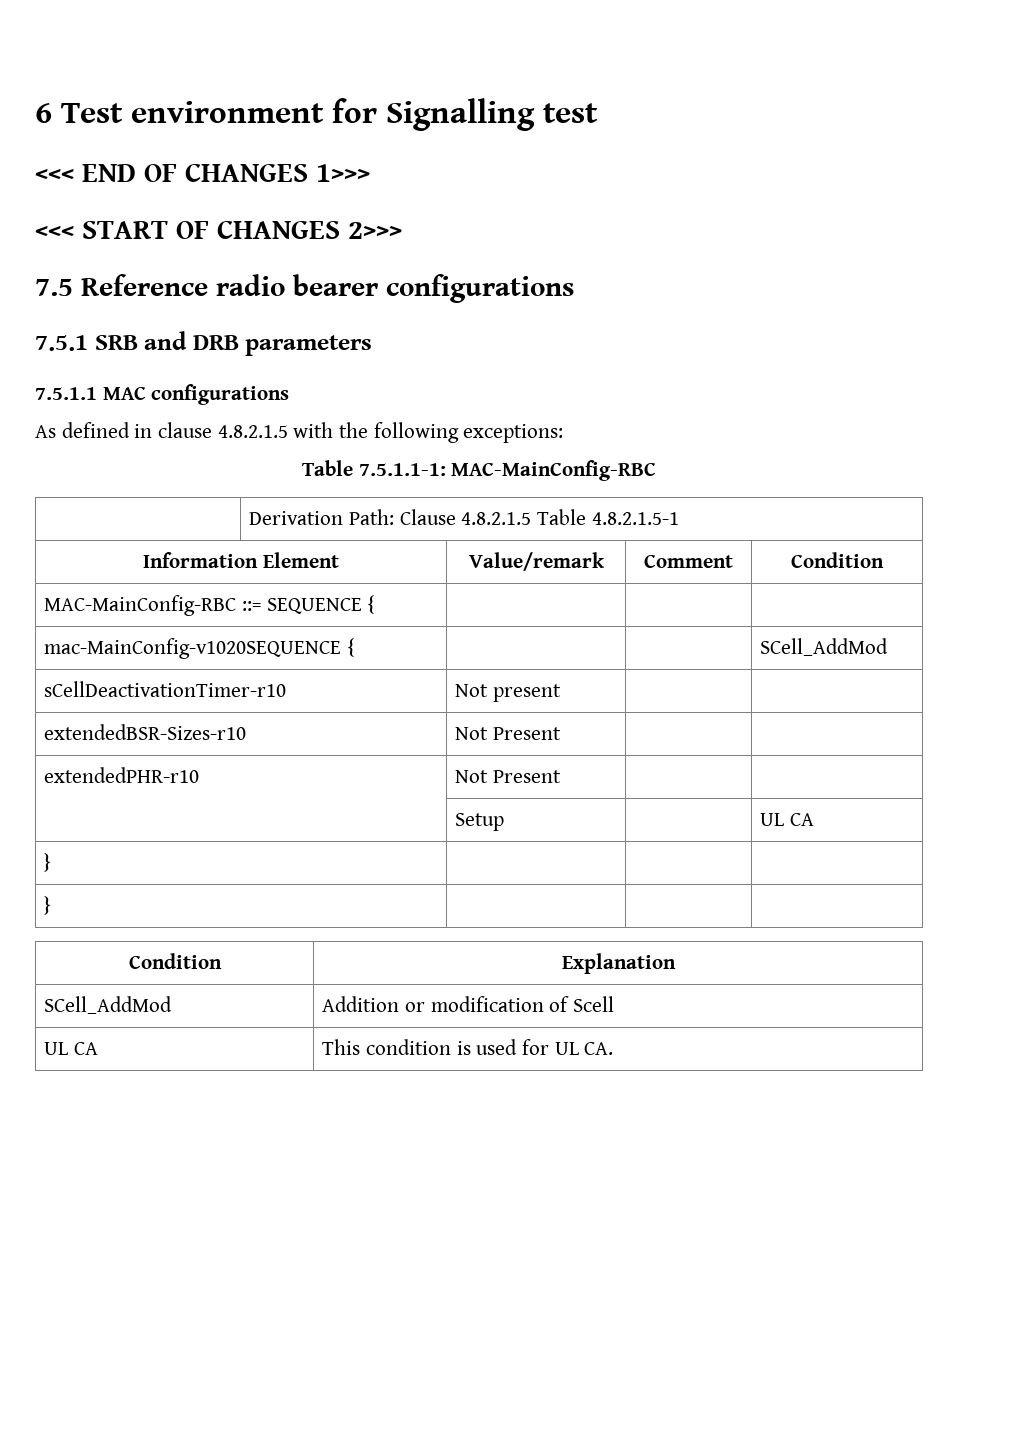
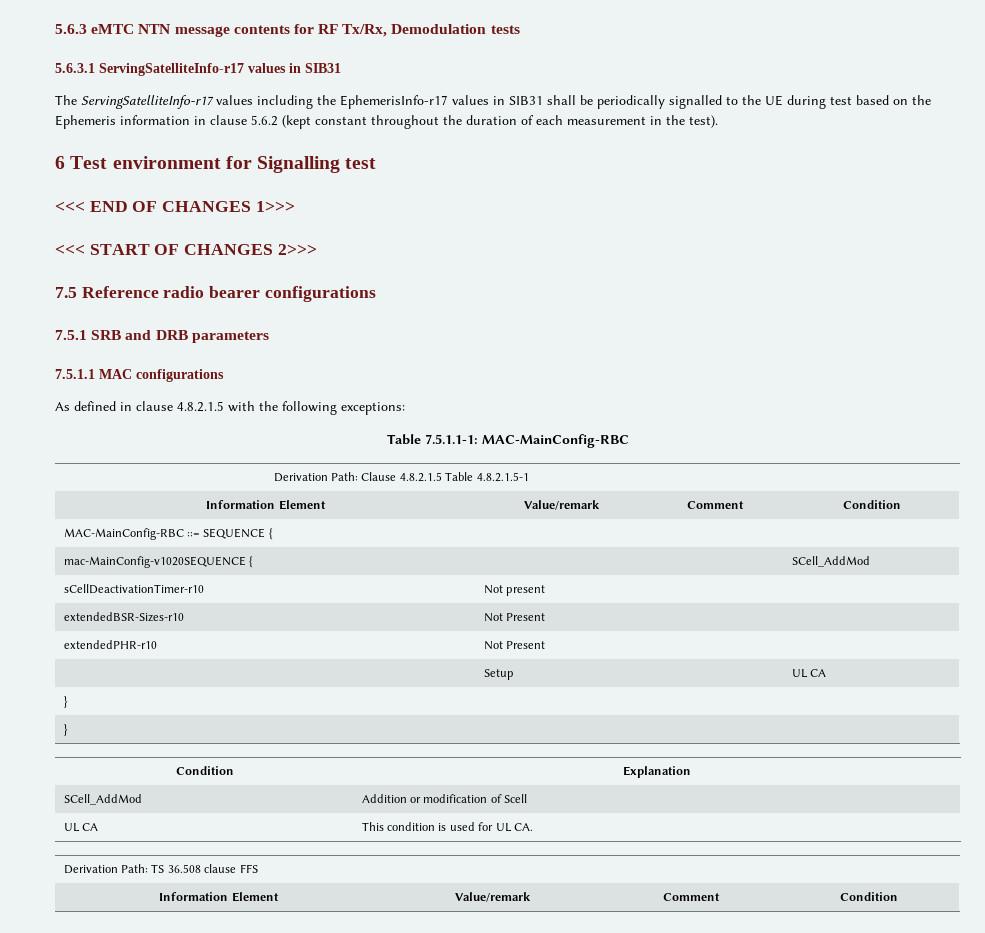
(35, 113) none -> [55,24,520,37] [55,63,341,76] [55,95,931,109] [55,115,718,129] 5.6.3 eMTC NTN message contents for RF Tx/Rx, Demodulation tests // 5.6.3.1 ServingSatelliteInfo-r17 values in SIB31 // The ServingSatelliteInfo-r17 values including the EphemerisInfo-r17 values in SIB31 shall be periodically signalled to the UE during test based on the Ephemeris information in clause 5.6.2 (kept constant throughout the duration of each measurement in the test). //
(614, 1048) none -> [63,864,258,874] [159,892,279,902] [454,892,531,902] [662,893,720,901] [840,892,898,901] // Derivation Path: TS 36.508 clause FFS // Information Element | Value/remark | Comment | Condition

